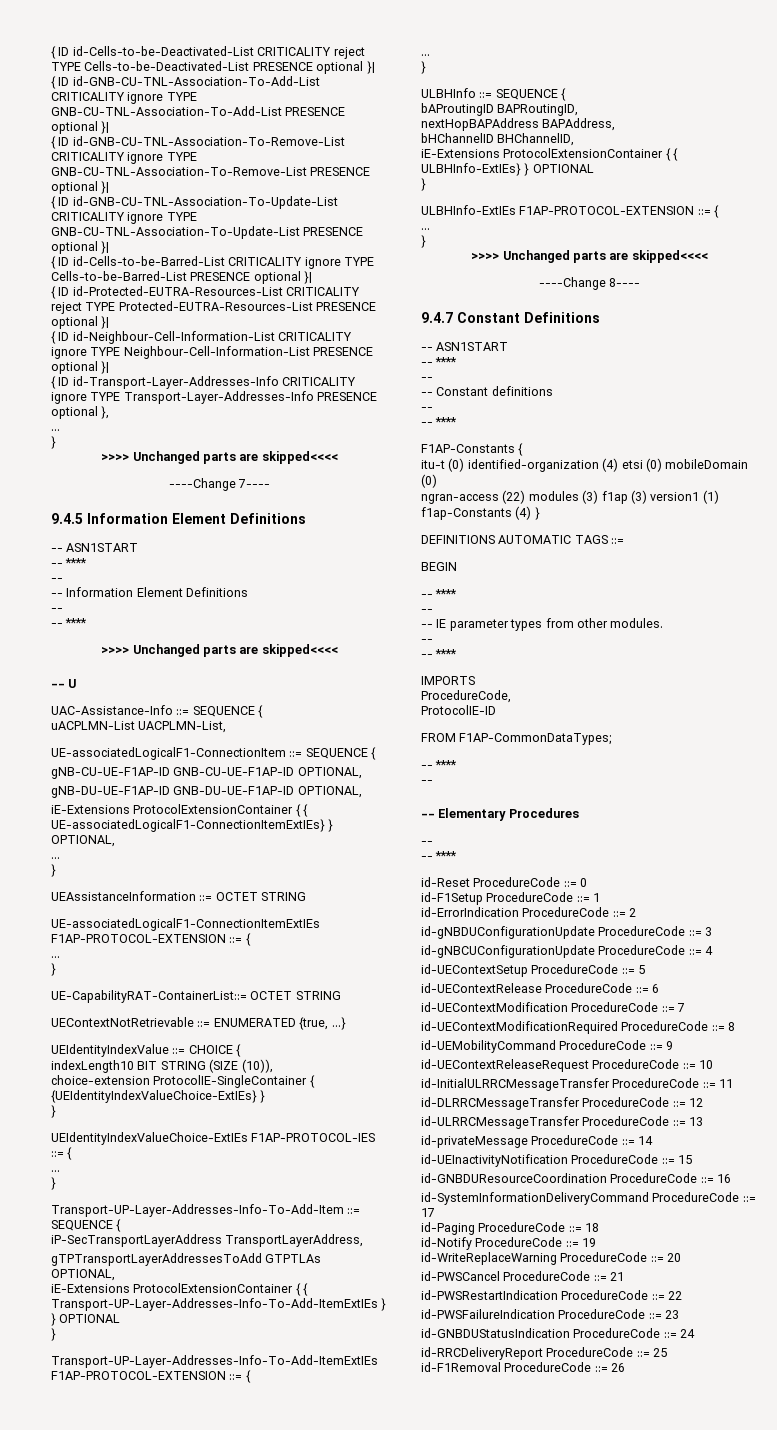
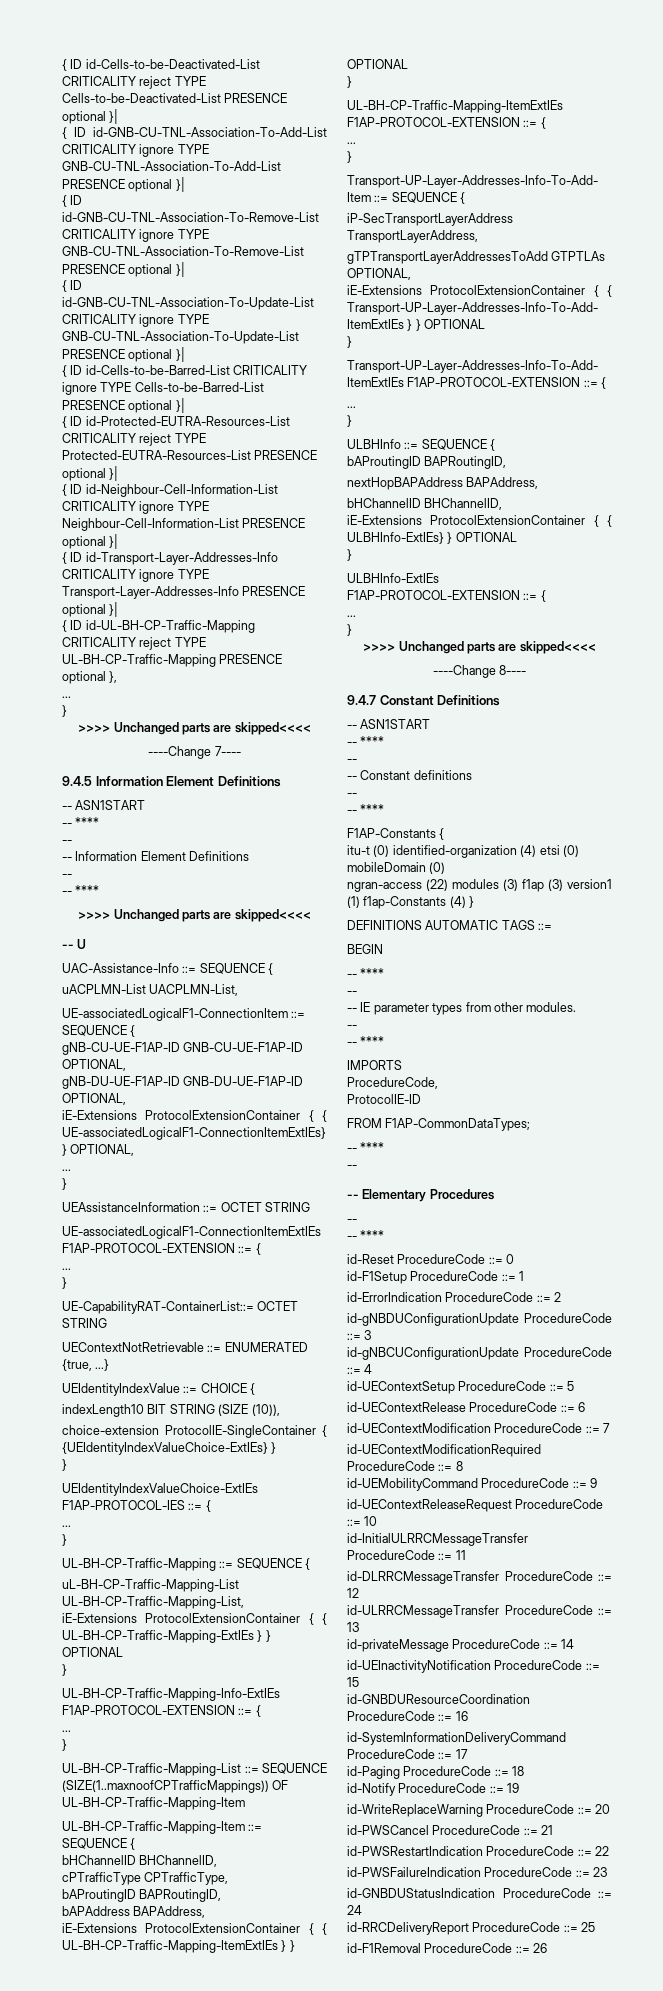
(98, 412) none -> [109,602,119,617] [62,620,255,633] [62,637,206,650] [62,654,283,667] [62,671,106,684] }| // { ID id-UL-BH-CP-Traffic-Mapping CRITICALITY reject TYPE UL-BH-CP-Traffic-Mapping PRESENCE optional
(56, 1183) none -> [62,1558,311,1571] [62,1579,239,1592] [62,1596,244,1609] [62,1613,327,1625] [62,1630,271,1643] [62,1647,123,1657] [62,1664,67,1676] [62,1688,280,1701] [62,1705,261,1717] [62,1730,71,1732] [62,1739,67,1751] [62,1763,327,1776] [62,1780,289,1793] [62,1797,245,1810] [62,1821,263,1834] [62,1838,136,1850] [62,1855,218,1867] [62,1872,229,1885] [62,1889,222,1902] [62,1906,206,1918] [62,1923,327,1935] [62,1940,295,1953] [347,59,408,69] [347,76,352,88] [347,100,563,113] [347,117,546,129] [347,142,356,144] [347,151,352,163] // UL-BH-CP-Traffic-Mapping ::= SEQUENCE { // uL-BH-CP-Traffic-Mapping-List UL-BH-CP-Traffic-Mapping-List, // iE-Extensions ProtocolExtensionContainer { { UL-BH-CP-Traffic-Mapping-ExtIEs } } OPTIONAL // } // UL-BH-CP-Traffic-Mapping-Info-ExtIEs F1AP-PROTOCOL-EXTENSION ::= { // ... // } // UL-BH-CP-Traffic-Mapping-List ::= SEQUENCE (SIZE(1..maxnoofCPTrafficMappings)) OF UL-BH-CP-Traffic-Mapping-Item // UL-BH-CP-Traffic-Mapping-Item ::= SEQUENCE { // bHChannelID BHChannelID, // cPTrafficType CPTrafficType, // bAProutingID BAPRoutingID, // bAPAddress BAPAddress, // iE-Extensions ProtocolExtensionContainer { { UL-BH-CP-Traffic-Mapping-ItemExtIEs } } OPTIONAL // } // UL-BH-CP-Traffic-Mapping-ItemExtIEs F1AP-PROTOCOL-EXTENSION ::= { // ... // }

